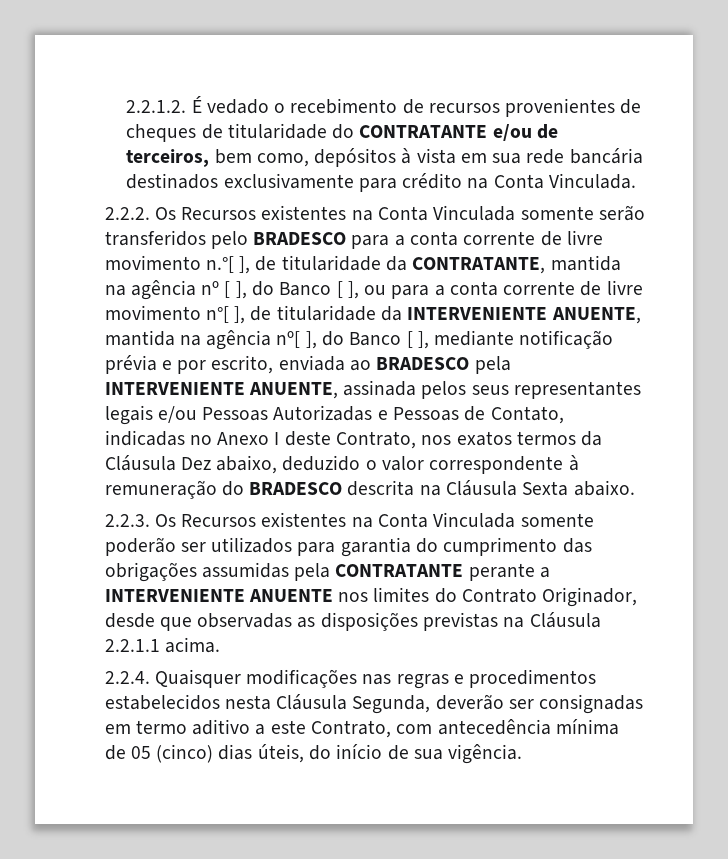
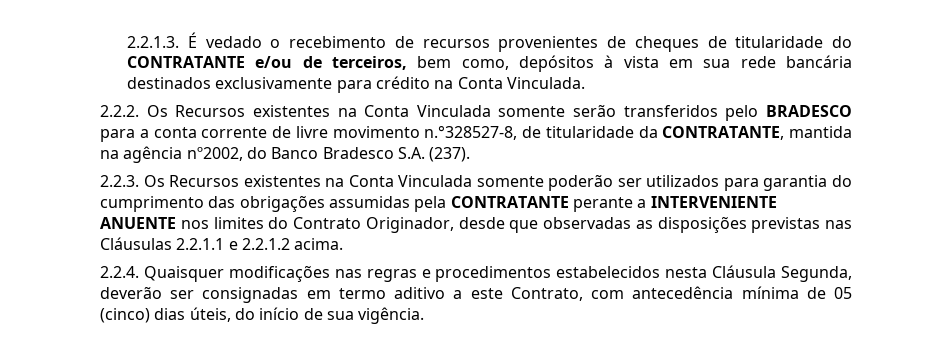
[126,100,187,113] 2.2.1.2. -> [127,36,180,48] 2.2.1.3.
[205,256,251,274] n.°[ ], -> [424,125,518,140] n.°328527-8,
[201,280,643,299] [104,305,641,324] [104,330,614,350] [104,355,511,374] [104,380,641,399] [104,405,564,425] [104,430,603,449] [104,455,579,474] [104,480,635,499] nº [ ], do Banco [ ], ou para a conta corrente de livre movimento n°[ ], de titularidade da INTERVENIENTE ANUENTE, mantida na agência nº[ ], do Banco [ ], mediante notificação prévia e por escrito, enviada ao BRADESCO pela INTERVENIENTE ANUENTE, assinada pelos seus representantes legais e/ou Pessoas Autorizadas e Pessoas de Contato, indicadas no Anexo I deste Contrato, nos exatos termos da Cláusula Dez abaixo, deduzido o valor correspondente à remuneração do BRADESCO descrita na Cláusula Sexta abaixo. -> [186,147,471,162] nº2002, do Banco Bradesco S.A. (237).
[503,612,601,628] [104,639,160,652] na Cláusula 2.2.1.1 -> [824,220,852,229] [100,237,290,250] nas Cláusulas 2.2.1.1 e 2.2.1.2

